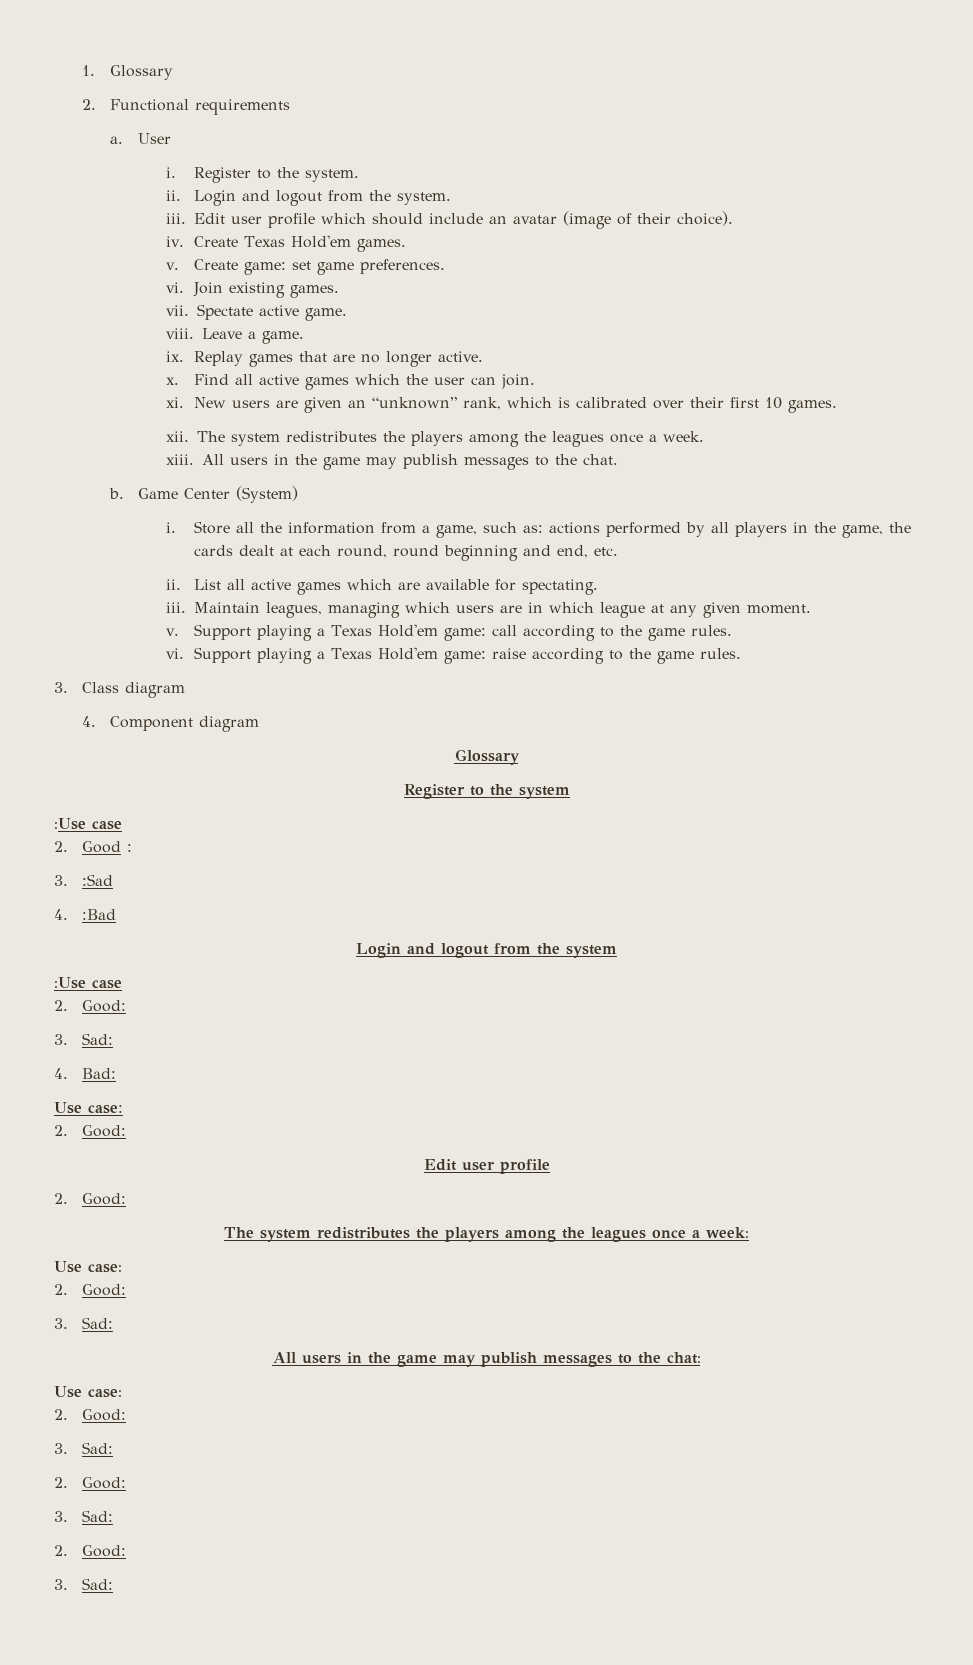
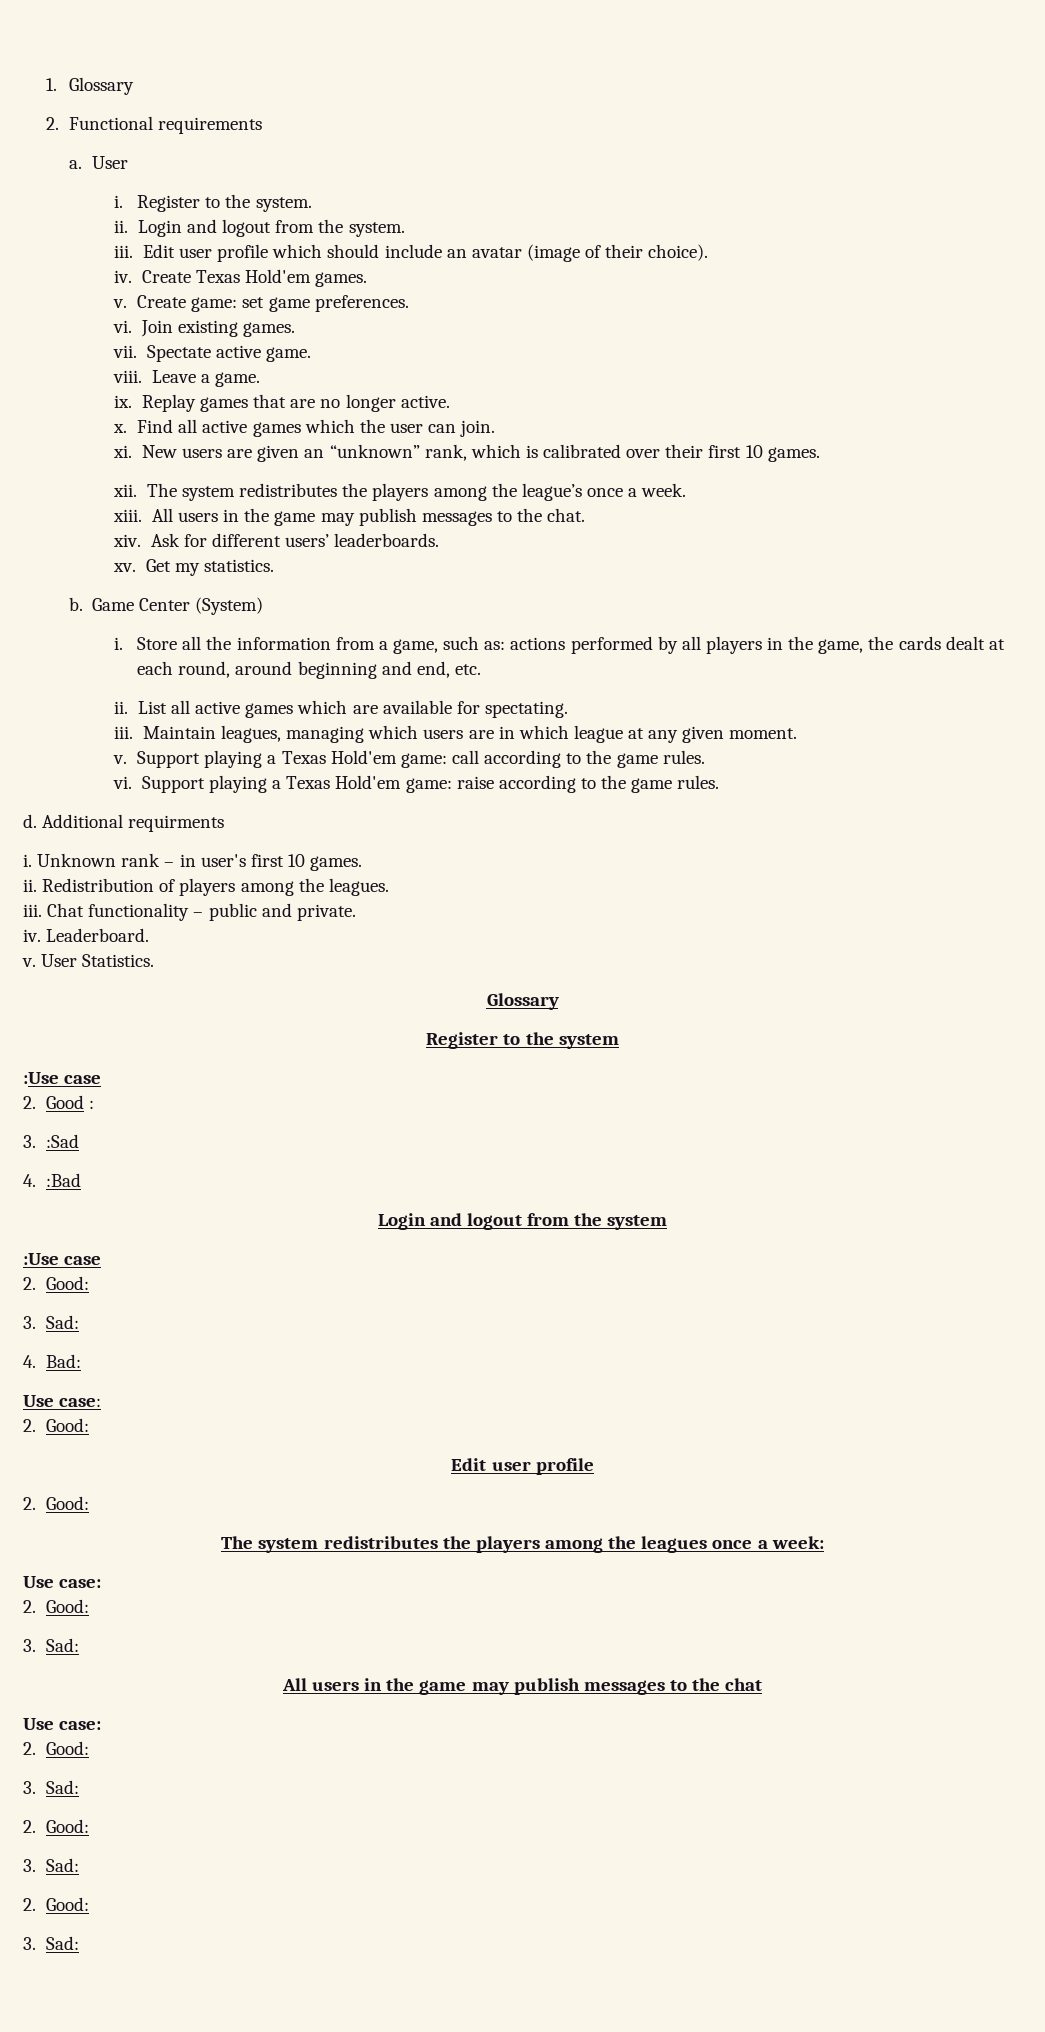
[551,431,604,447] leagues -> [521,483,582,501] league’s
(618, 459) none -> [113,533,440,547] [113,559,275,576] // xiv. Ask for different users’ leaderboards. // xv. Get my statistics.
[392,545,439,557] round -> [235,661,293,675] around
[54,682,185,698] [81,716,259,732] 3. Class diagram // 4. Component diagram -> [23,814,225,832] [23,853,363,871] [23,878,389,896] [23,903,356,921] [23,928,150,942] [22,954,155,967] d. Additional requirments // i. Unknown rank – in user's first 10 games. // ii. Redistribution of players among the leagues. // iii. Chat functionality – public and private. // iv. Leaderboard. // v. User Statistics.
[666,1352,701,1364] chat: -> [725,1678,763,1691] chat

